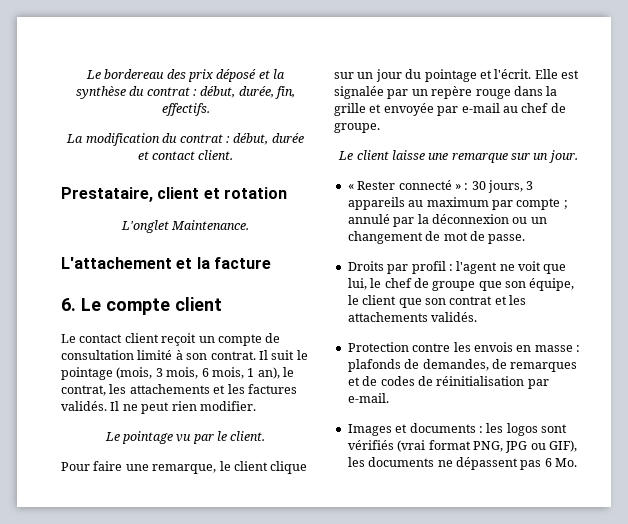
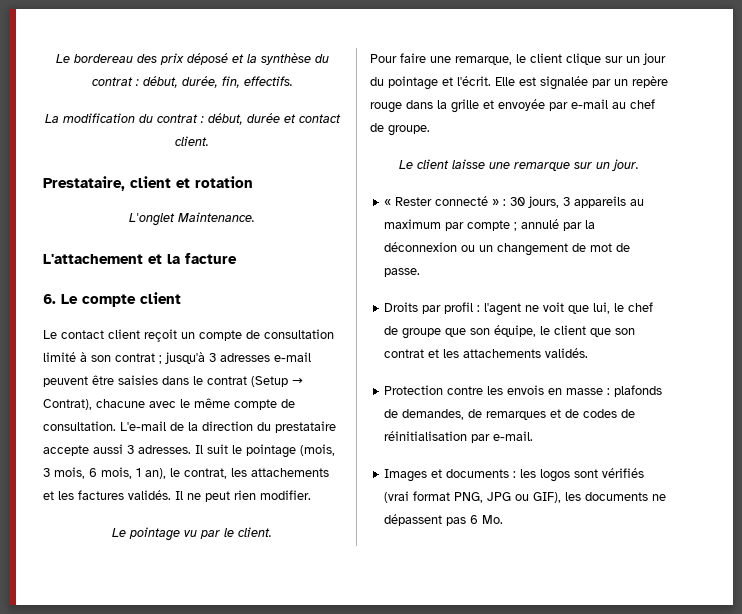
[210,351,256,360] contrat. -> [115,352,311,364] [43,375,303,387] [43,398,295,410] [43,421,336,433] [43,444,191,456] contrat ; jusqu'à 3 adresses e-mail peuvent être saisies dans le contrat (Setup → Contrat), chacune avec le même compte de consultation. L'e-mail de la direction du prestataire accepte aussi 3 adresses.

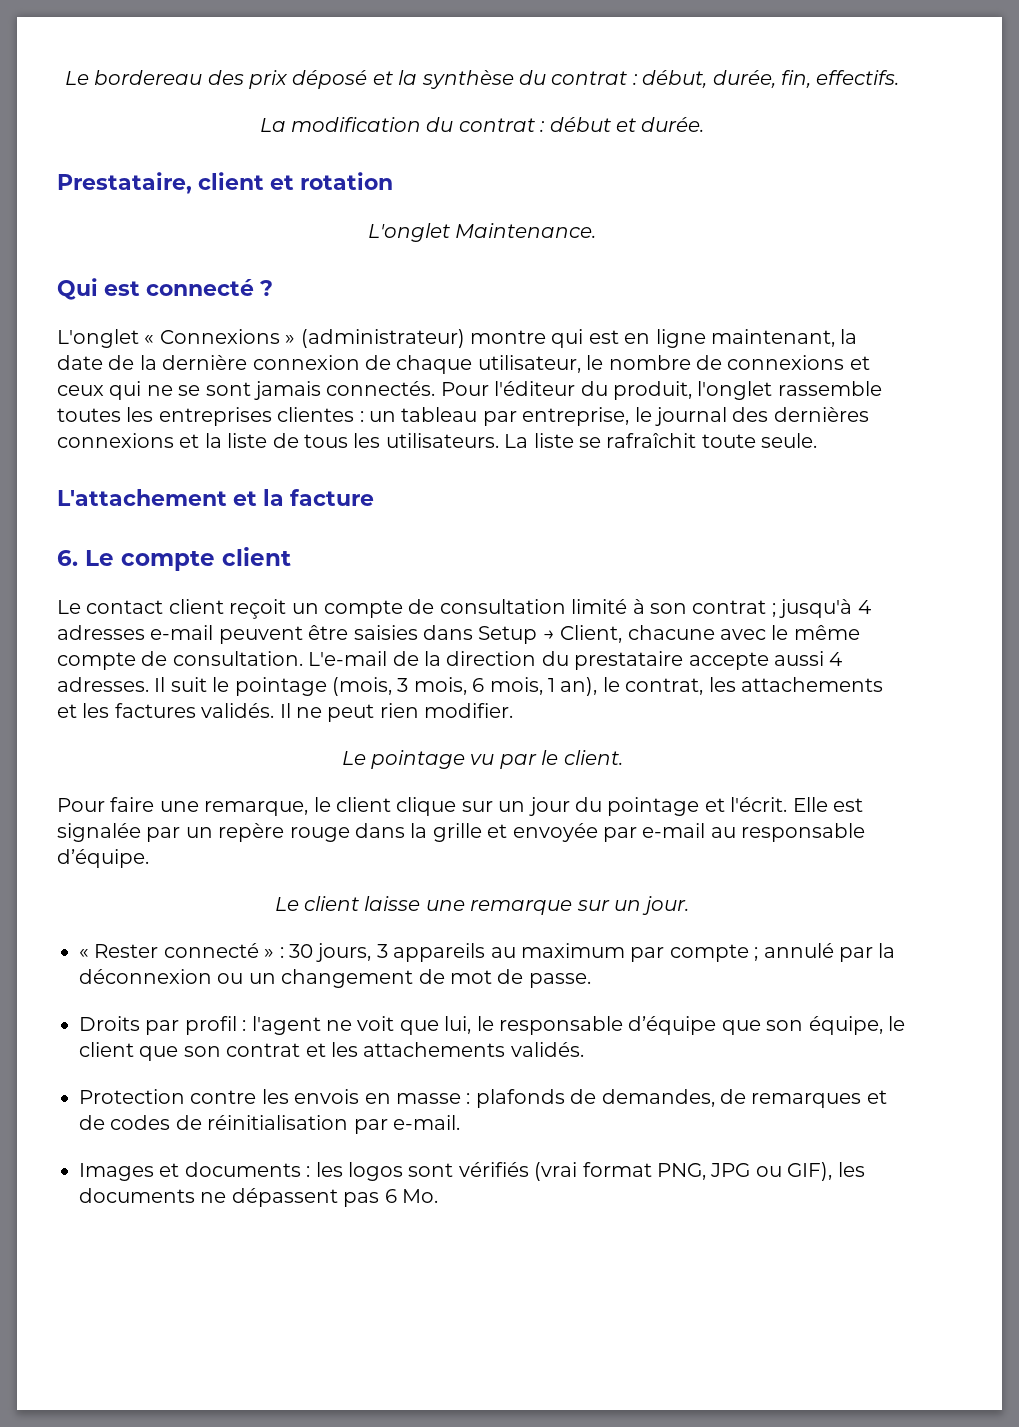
[207,113,341,125] [175,136,209,146] début, durée et contact client. -> [549,117,705,132] début et durée.
(255, 217) none -> [57,278,273,300] [57,329,858,348] [57,355,870,374] [57,381,882,400] [57,407,869,426] [57,433,818,448] // Qui est connecté ? // L'onglet « Connexions » (administrateur) montre qui est en ligne maintenant, la date de la dernière connexion de chaque utilisateur, le nombre de connexions et ceux qui ne se sont jamais connectés. Pour l'éditeur du produit, l'onglet rassemble toutes les entreprises clientes : un tableau par entreprise, le journal des dernières connexions et la liste de tous les utilisateurs. La liste se rafraîchit toute seule.
[209,353,216,362] 3 -> [857,600,871,614] 4
[193,376,303,387] [43,399,92,410] le contrat (Setup → Contrat), -> [478,625,623,644] Setup → Client,
[127,445,134,454] 3 -> [829,652,843,666] 4
[630,99,655,109] [370,123,430,136] chef de groupe. -> [741,823,866,842] [57,849,149,868] responsable d’équipe.
[628,302,654,312] [384,326,442,339] chef de groupe -> [498,1016,717,1035] responsable d’équipe

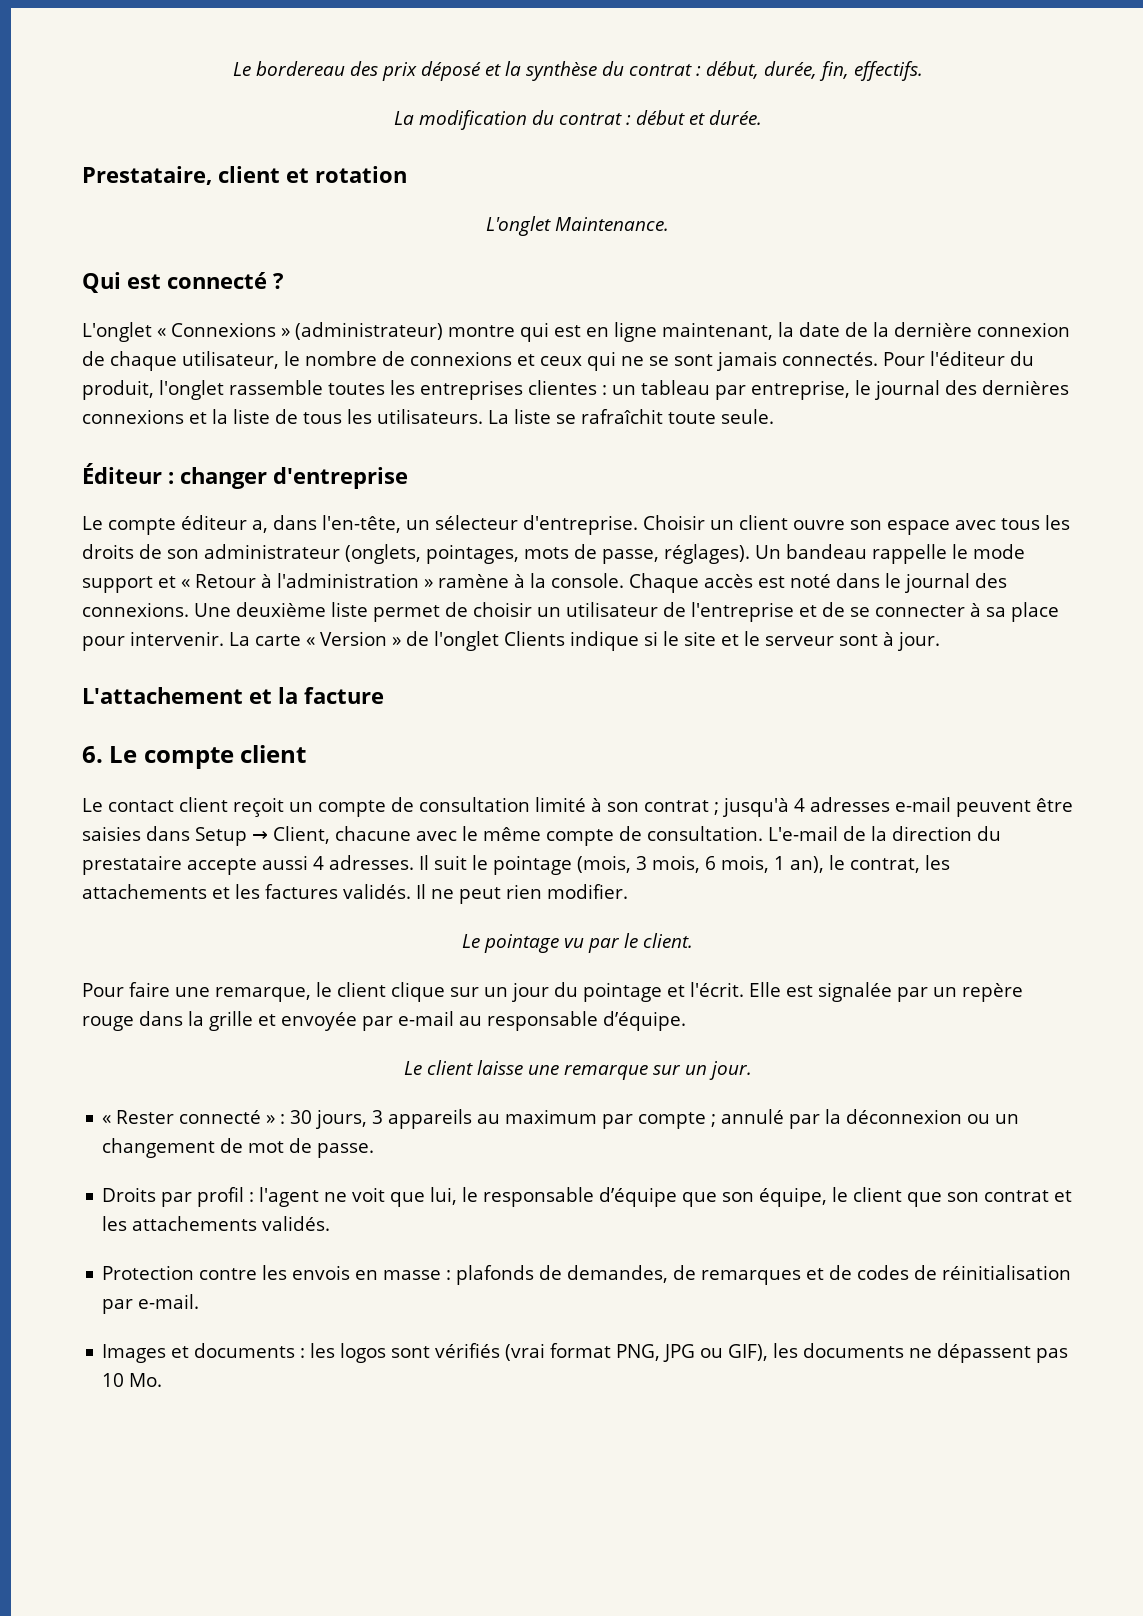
(818, 440) none -> [82,463,408,489] [82,515,1070,535] [82,544,1025,564] [82,573,1007,593] [82,602,1059,622] [82,631,940,651] // Éditeur : changer d'entreprise // Le compte éditeur a, dans l'en-tête, un sélecteur d'entreprise. Choisir un client ouvre son espace avec tous les droits de son administrateur (onglets, pointages, mots de passe, réglages). Un bandeau rappelle le mode support et « Retour à l'administration » ramène à la console. Chaque accès est noté dans le journal des connexions. Une deuxième liste permet de choisir un utilisateur de l'entreprise et de se connecter à sa place pour intervenir. La carte « Version » de l'onglet Clients indique si le site et le serveur sont à jour.
[384,1189,397,1203] 6 -> [102,1373,125,1387] 10

